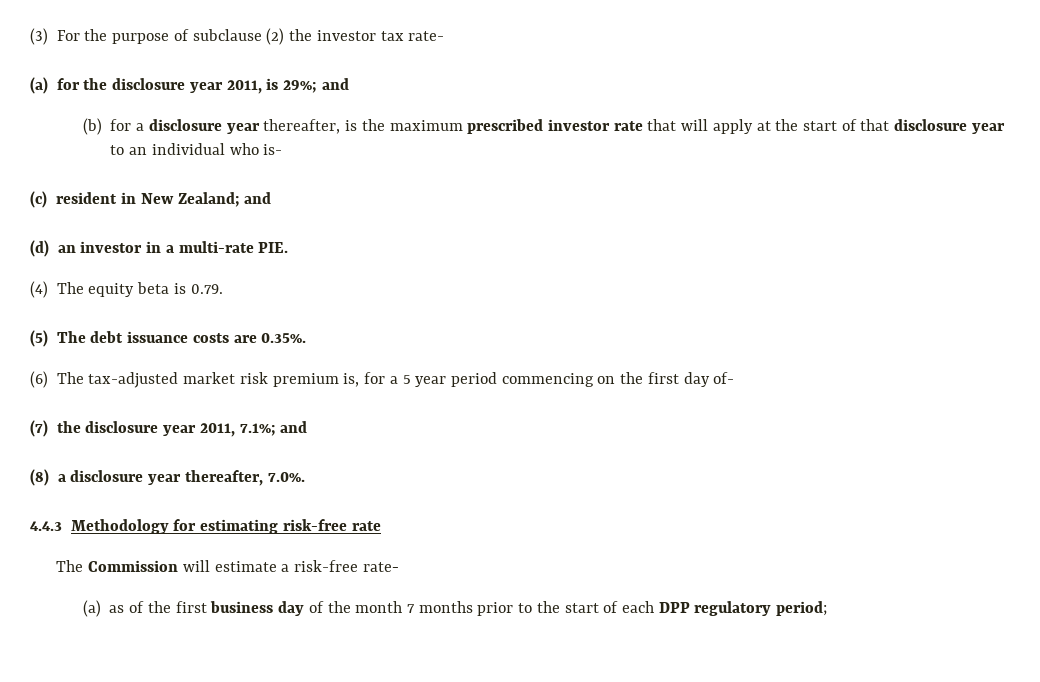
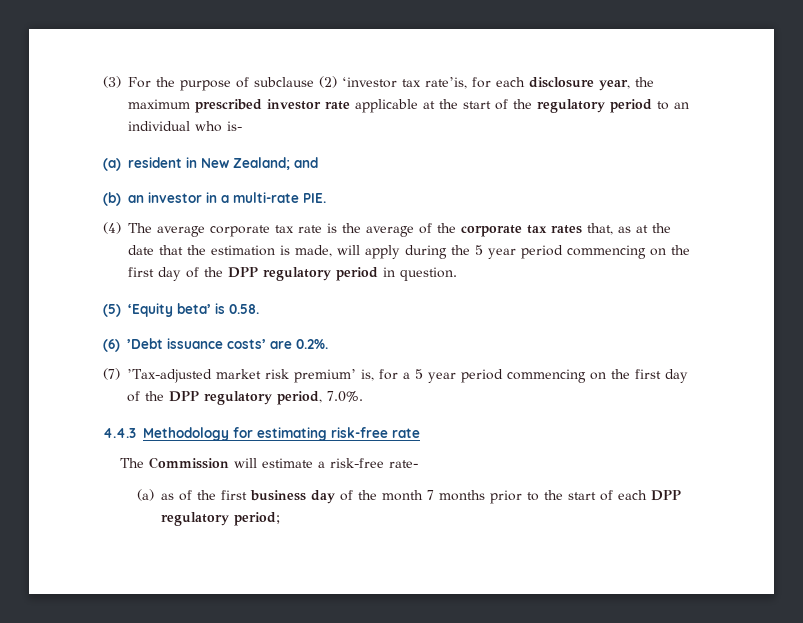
[289,29,445,41] [30,77,349,94] [82,118,358,135] the investor tax rate- // (a) for the disclosure year 2011, is 29%; and // (b) for a disclosure year thereafter, is -> [342,77,630,91] ‘investor tax rate’is, for each disclosure year,
[647,119,753,134] that will apply -> [355,99,418,113] applicable
[860,119,1005,134] that disclosure year -> [513,99,652,113] the regulatory period
[30,191,47,208] (c) -> [103,158,121,171] (a)
[30,240,49,257] (d) -> [103,192,121,206] (b)
[88,282,223,297] [30,330,307,347] [30,371,179,388] equity beta is 0.79. // (5) The debt issuance costs are 0.35%. // (6) The tax-adjusted -> [157,223,671,237] [128,245,690,259] [128,267,457,281] [103,303,259,317] [103,338,328,352] [103,368,212,383] average corporate tax rate is the average of the corporate tax rates that, as at the date that the estimation is made, will apply during the 5 year period commencing on the first day of the DPP regulatory period in question. // (5) ‘Equity beta’ is 0.58. // (6) ’Debt issuance costs’ are 0.2%. // (7) ’Tax-adjusted
[272,373,339,387] premium -> [293,369,356,383] premium’
[713,372,735,384] [30,420,308,437] [30,469,263,486] of- // (7) the disclosure year 2011, 7.1%; and // (8) a disclosure year thereafter, -> [127,391,322,405] of the DPP regulatory period,

